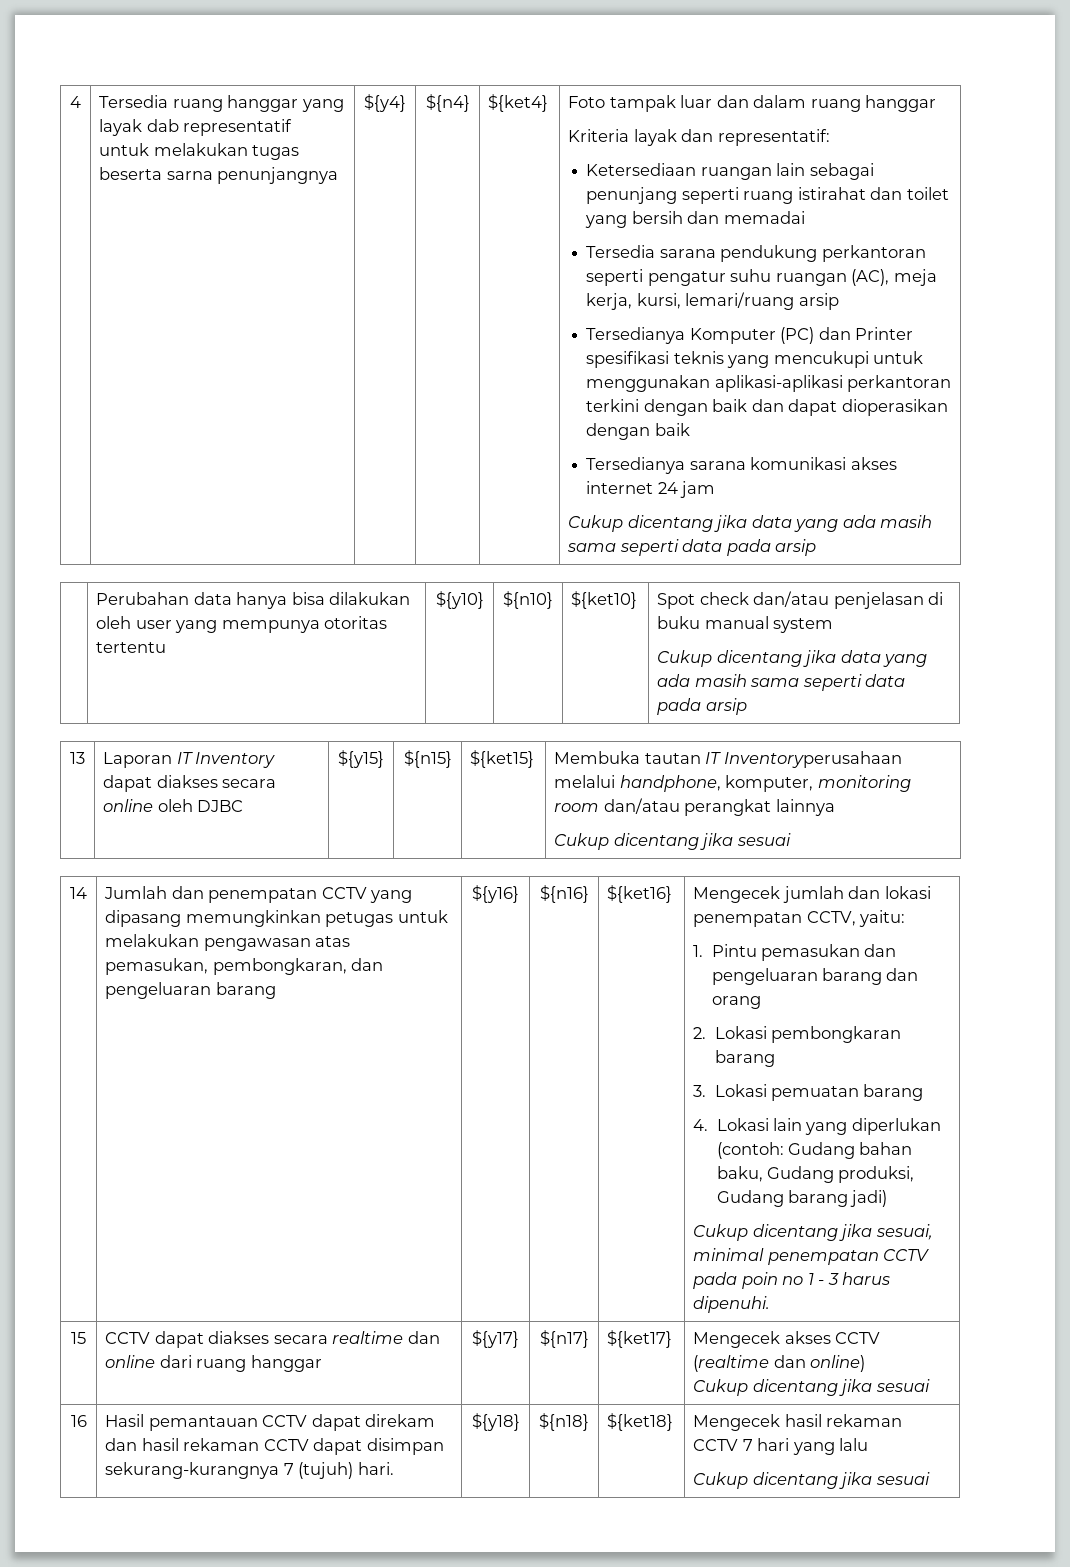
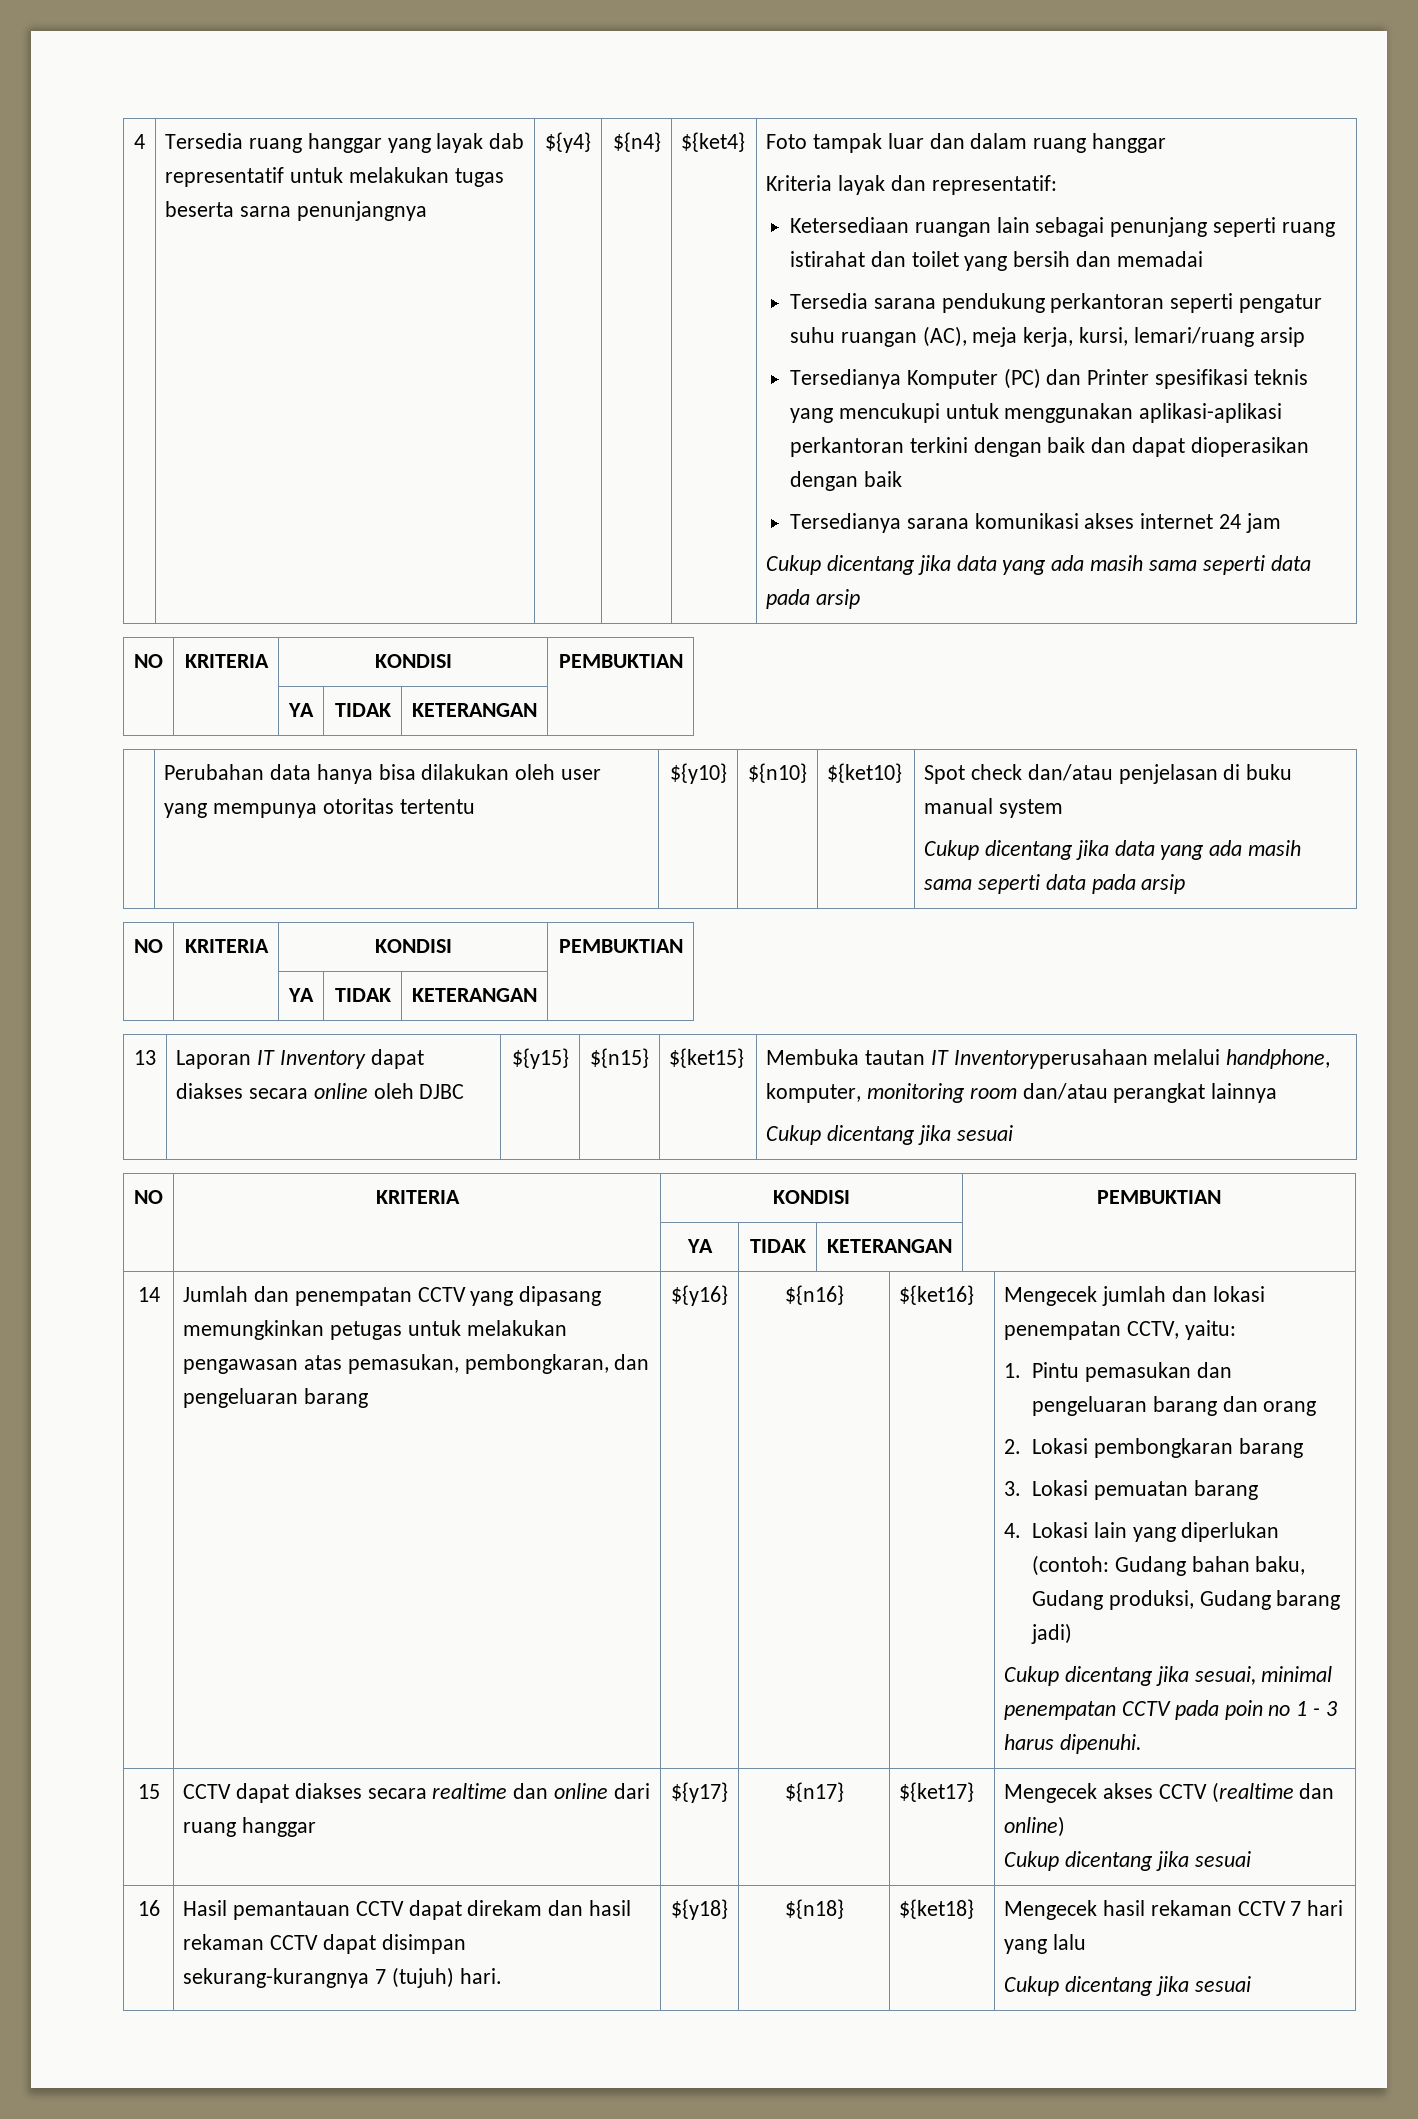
(817, 547) none -> [134,654,163,668] [184,654,269,668] [374,654,452,668] [558,654,683,668] [288,703,314,717] [334,703,391,717] [412,703,537,717] // NO | KRITERIA | KONDISI | PEMBUKTIAN // | | YA | TIDAK | KETERANGAN |
(747, 706) none -> [134,939,163,953] [184,939,269,953] [374,939,452,953] [558,939,683,953] [288,988,314,1002] [334,988,391,1002] [412,988,537,1002] // NO | KRITERIA | KONDISI | PEMBUKTIAN // | | YA | TIDAK | KETERANGAN |
(791, 839) none -> [134,1190,163,1204] [375,1190,460,1204] [773,1190,850,1204] [1097,1190,1221,1204] [686,1239,713,1253] [749,1239,806,1253] [827,1239,952,1253] // NO | KRITERIA | KONDISI | PEMBUKTIAN // | | YA | TIDAK | KETERANGAN |

